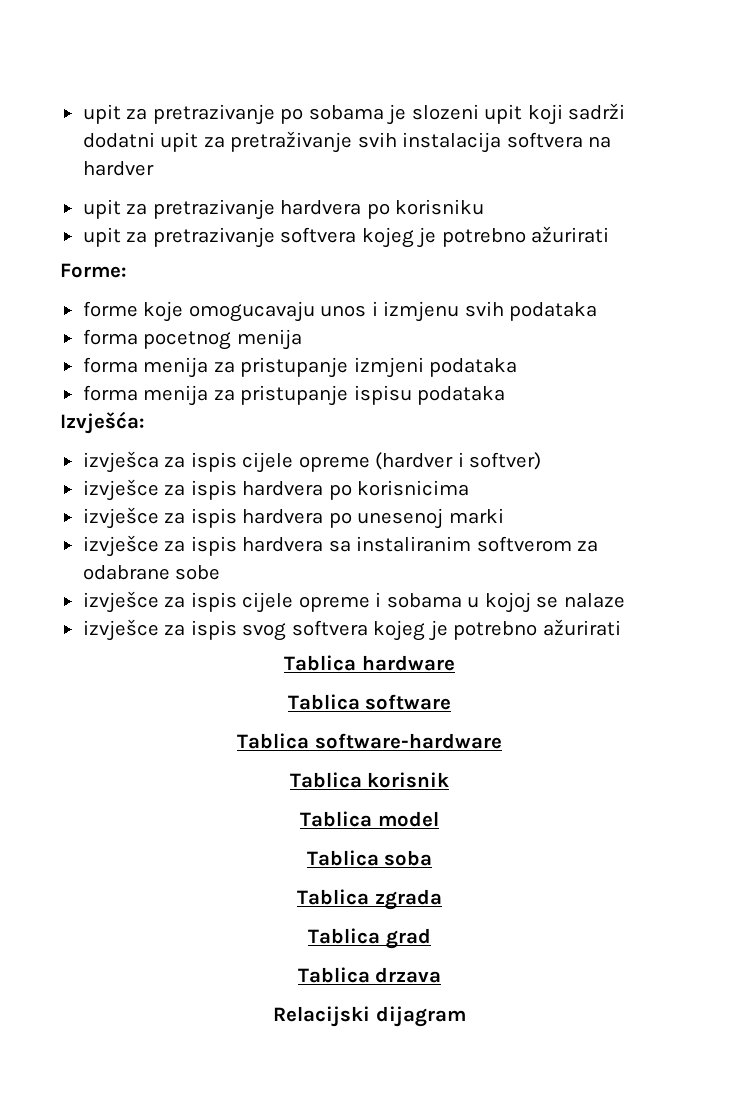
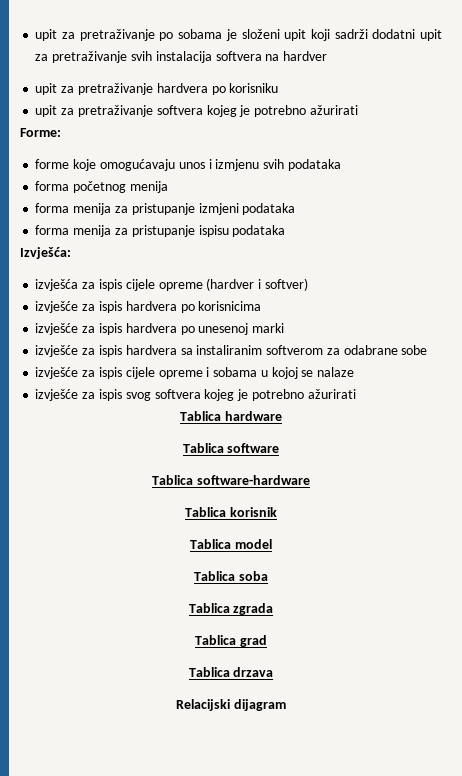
[82,104,275,125] upit za pretrazivanje -> [35,29,155,41] upit za pretraživanje
[411,104,479,120] slozeni -> [241,29,280,39] složeni
[152,199,275,220] pretrazivanje -> [77,83,153,95] pretraživanje
[152,227,275,248] pretrazivanje -> [77,105,153,117] pretraživanje
[188,301,315,322] omogucavaju -> [99,159,175,171] omogućavaju
[143,331,232,350] pocetnog -> [73,181,127,193] početnog
[82,451,159,473] izvješca -> [35,279,79,291] izvješća
[82,479,159,501] izvješce -> [35,301,79,313] izvješće
[82,507,159,529] izvješce -> [35,323,79,335] izvješće
[82,535,159,557] izvješce -> [35,345,79,357] izvješće
[82,591,159,613] izvješce -> [35,367,79,379] izvješće
[82,619,159,641] izvješce -> [35,389,79,401] izvješće

